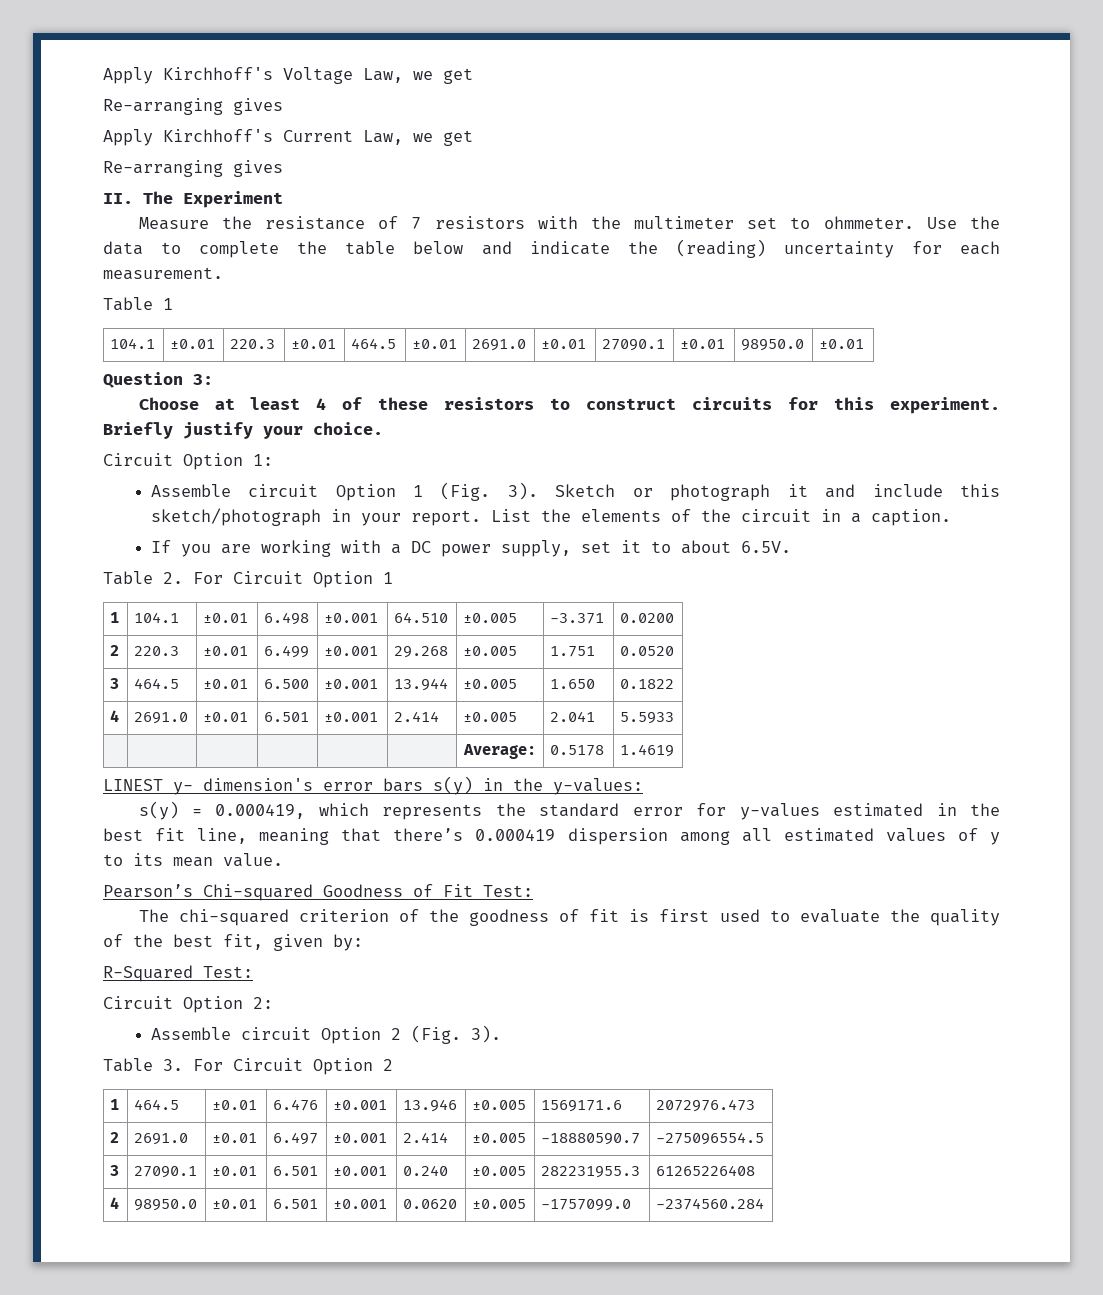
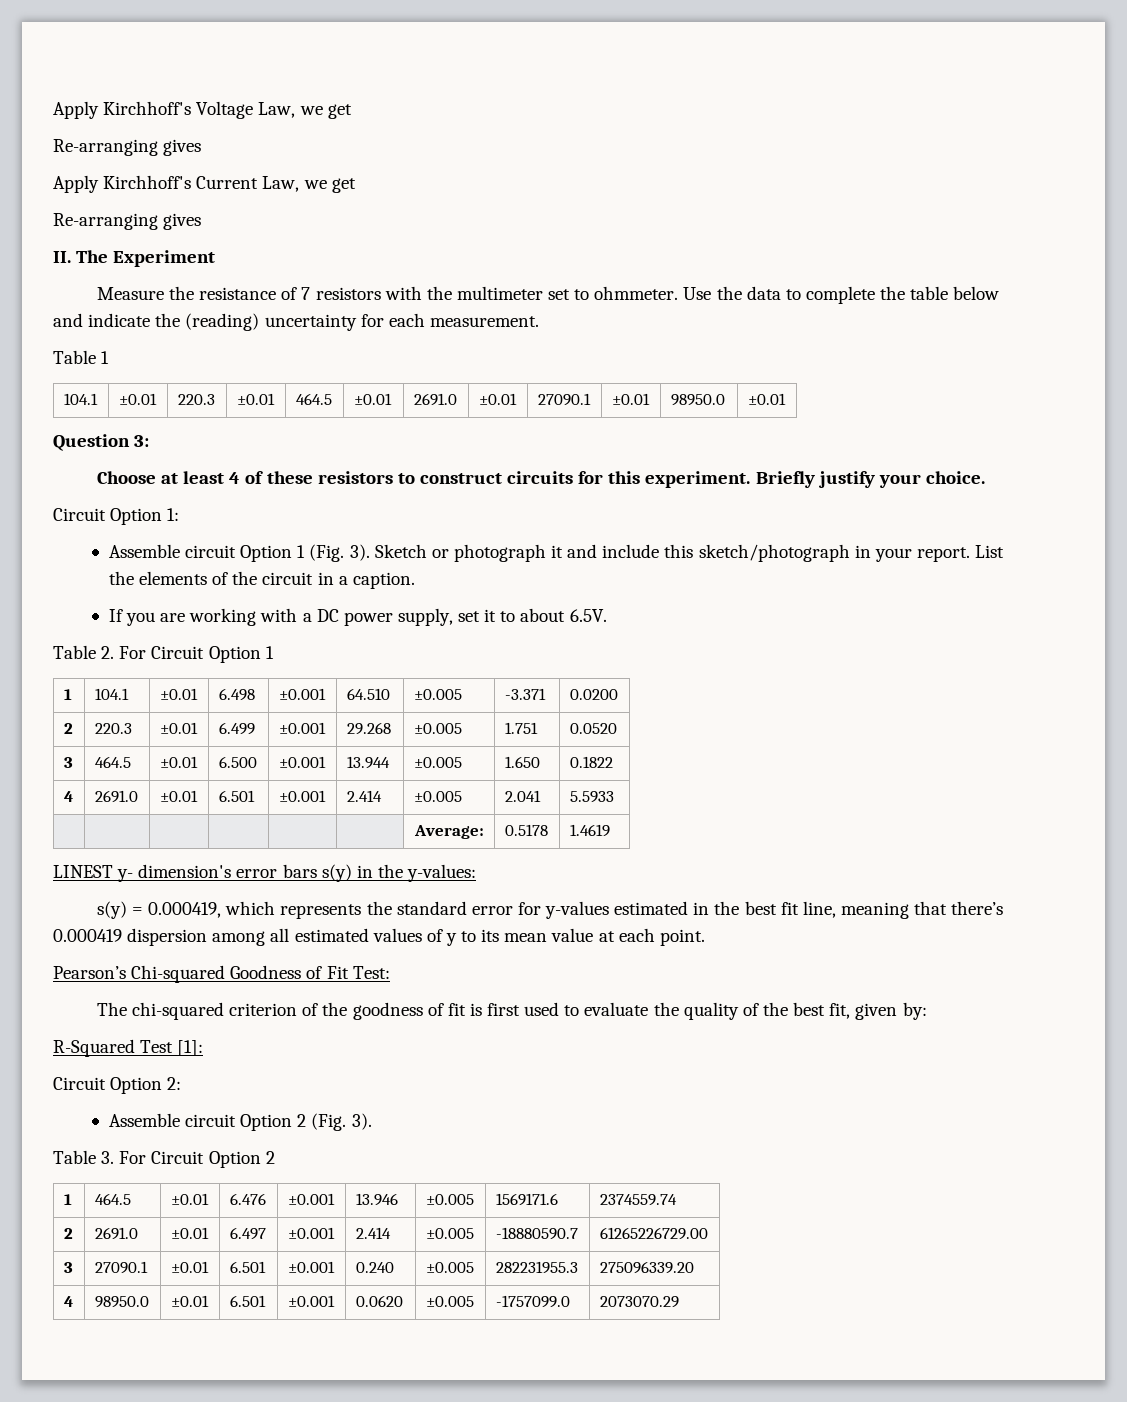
[223,853,283,867] value. -> [551,928,705,946] value at each point.
[203,966,253,978] Test: -> [140,1040,204,1056] Test [1]:
[656,1099,756,1112] 2072976.473 -> [599,1194,677,1206] 2374559.74
[656,1132,765,1145] -275096554.5 -> [599,1227,708,1240] 61265226729.00
[656,1165,756,1176] 61265226408 -> [599,1261,694,1274] 275096339.20
[656,1198,765,1210] -2374560.284 -> [599,1296,679,1308] 2073070.29

